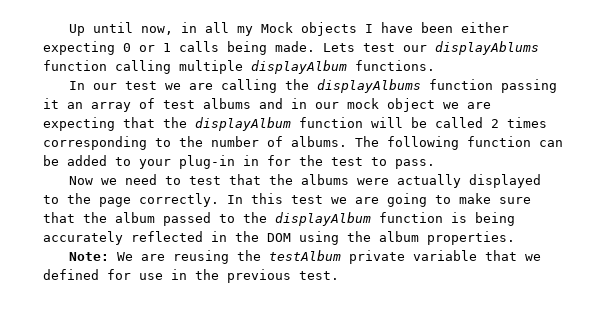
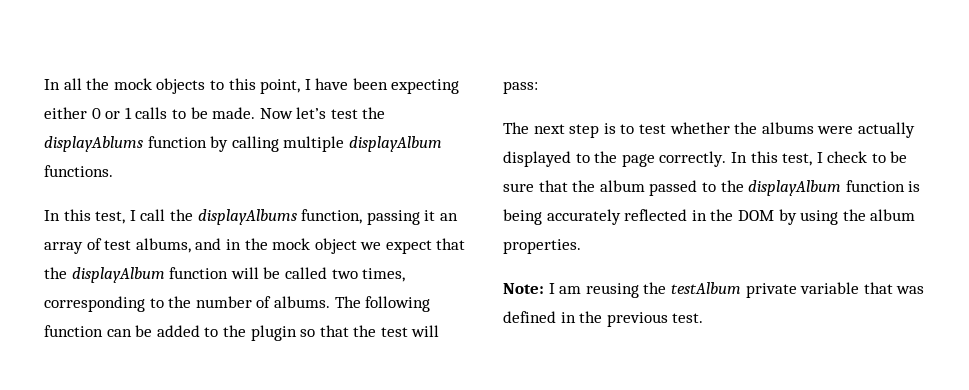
[68,22,357,36] Up until now, in all my Mock objects -> [44,78,301,94] In all the mock objects to this point,
[460,22,509,33] [43,41,115,55] either expecting -> [391,79,460,94] [44,107,87,119] expecting either
[227,41,427,55] being made. Lets test our -> [171,107,386,119] to be made. Now let’s test the
(107, 65) none -> [210,136,229,152] by
[92,79,277,93] our test we are calling -> [63,209,166,224] this test, I call
[428,79,493,90] function -> [301,209,363,224] function,
[203,98,251,109] albums -> [135,238,191,253] albums,
[315,102,339,109] our -> [244,238,268,250] the
[467,102,491,109] [43,117,115,131] are expecting -> [385,240,432,254] expect
[491,117,547,128] 2 times -> [331,268,406,282] two times,
[139,155,435,169] [68,174,157,185] your plug-in in for the test to pass. // Now we need -> [222,325,440,341] [503,81,538,94] [503,122,616,138] the plugin so that the test will pass: // The next step is
[228,174,261,185] that -> [669,122,730,134] whether
[291,193,491,207] test we are going to make -> [782,151,908,166] test, I check to be
(291, 237) none -> [778,209,797,225] by
[116,252,165,261] We are -> [548,283,582,294] I am
[524,254,541,261] [43,269,163,280] we defined for use -> [896,286,925,294] [503,311,556,323] was defined

